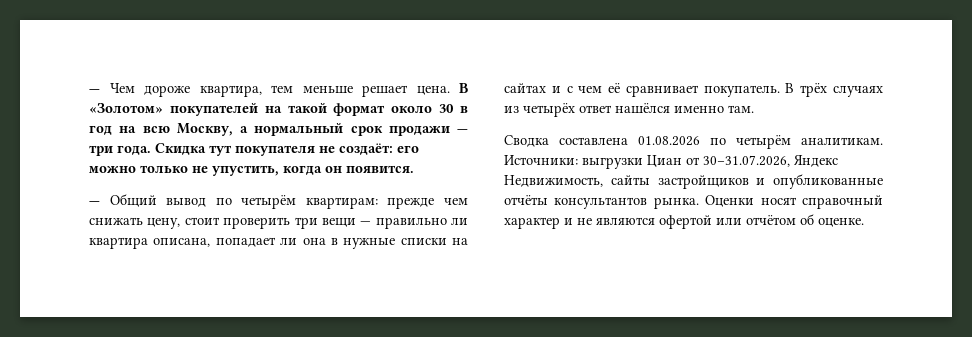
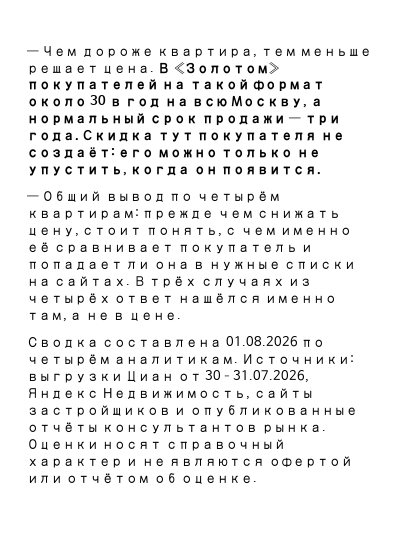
[223,217,468,229] [89,237,211,249] проверить три вещи — правильно ли квартира описана, -> [145,227,352,237] [27,242,314,254] понять, с чем именно её сравнивает покупатель и
[504,83,780,97] сайтах и с чем её сравнивает покупатель. -> [54,276,131,286] сайтах.
[728,105,754,113] там. -> [27,312,181,322] там, а не в цене.

